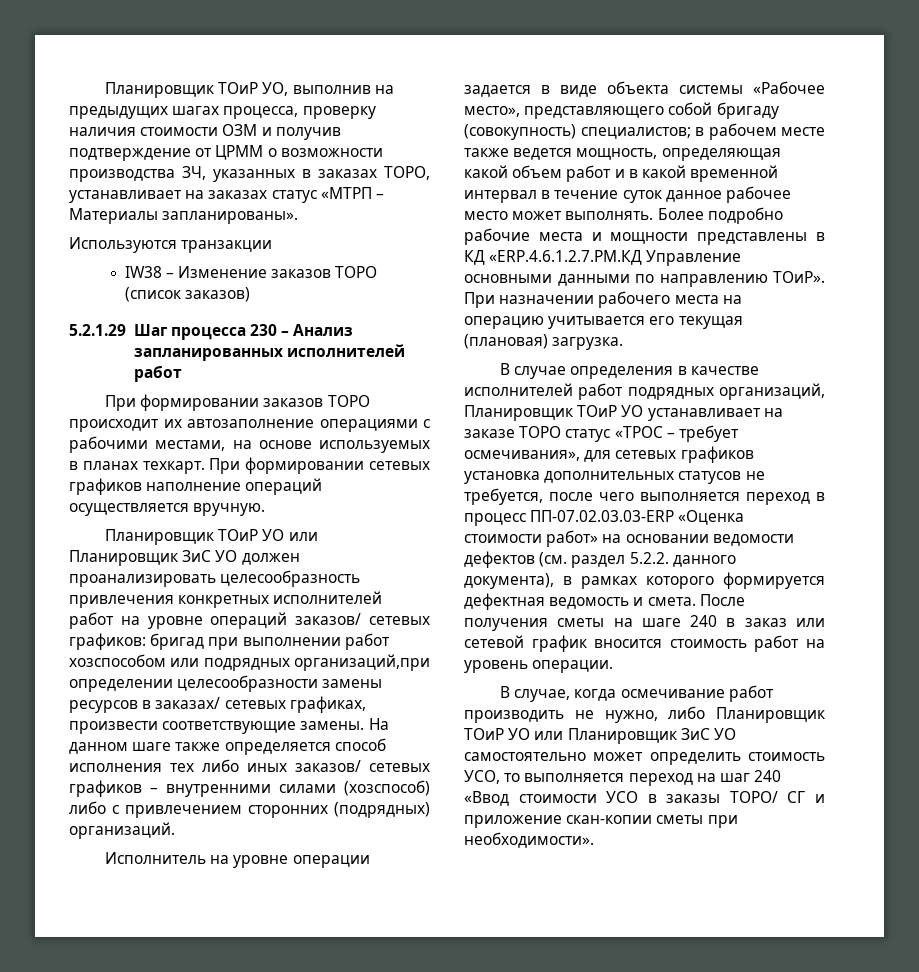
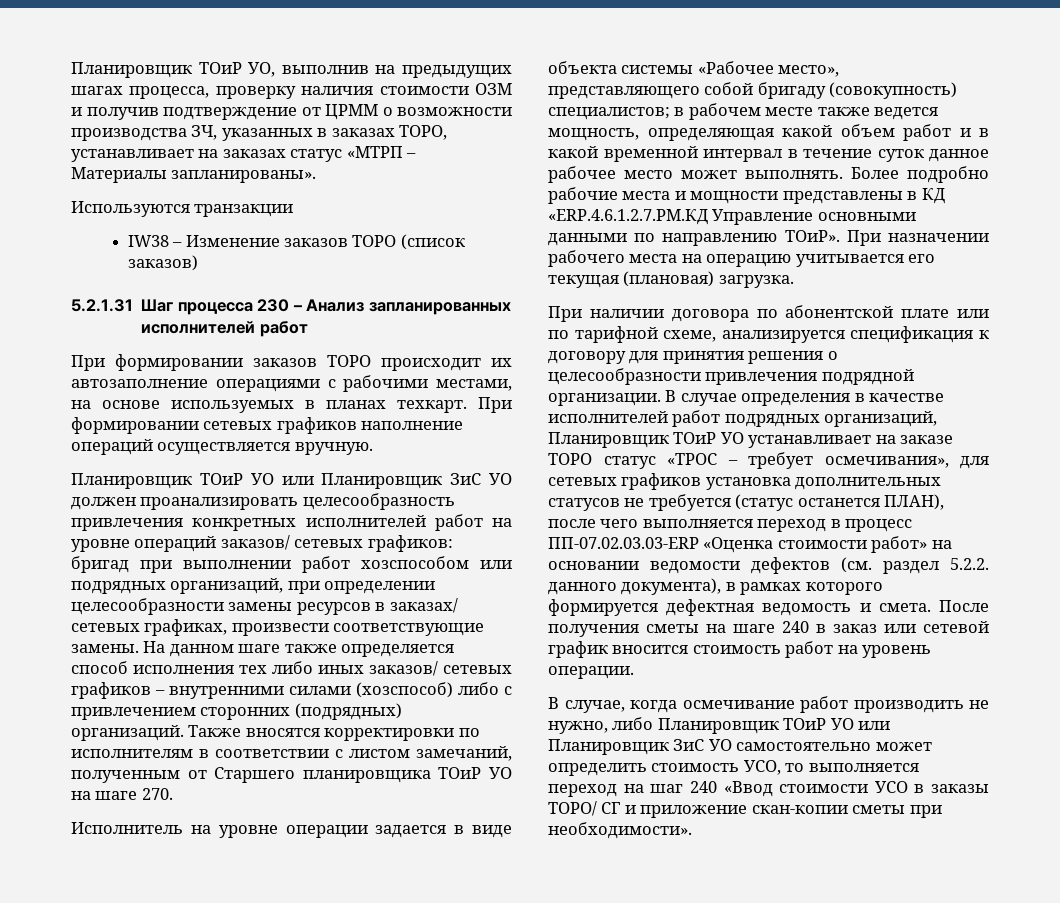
[69,324,126,336] 5.2.1.29 -> [71,299,133,312] 5.2.1.31
[294,654,430,671] организаций,при -> [170,578,320,594] организаций, при
(175, 830) none -> [188,725,480,741] [71,746,512,761] [71,767,512,783] [71,788,173,800] Также вносятся корректировки по исполнителям в соответствии с листом замечаний, полученным от Старшего планировщика ТОиР УО на шаге 270.
(624, 343) none -> [548,305,989,322] [548,326,989,343] [548,351,838,364] [548,368,914,385] [548,393,661,406] При наличии договора по абонентской плате или по тарифной схеме, анализируется спецификация к договору для принятия решения о целесообразности привлечения подрядной организации.
[464,488,543,505] требуется, -> [648,494,945,511] требуется (статус останется ПЛАН),

